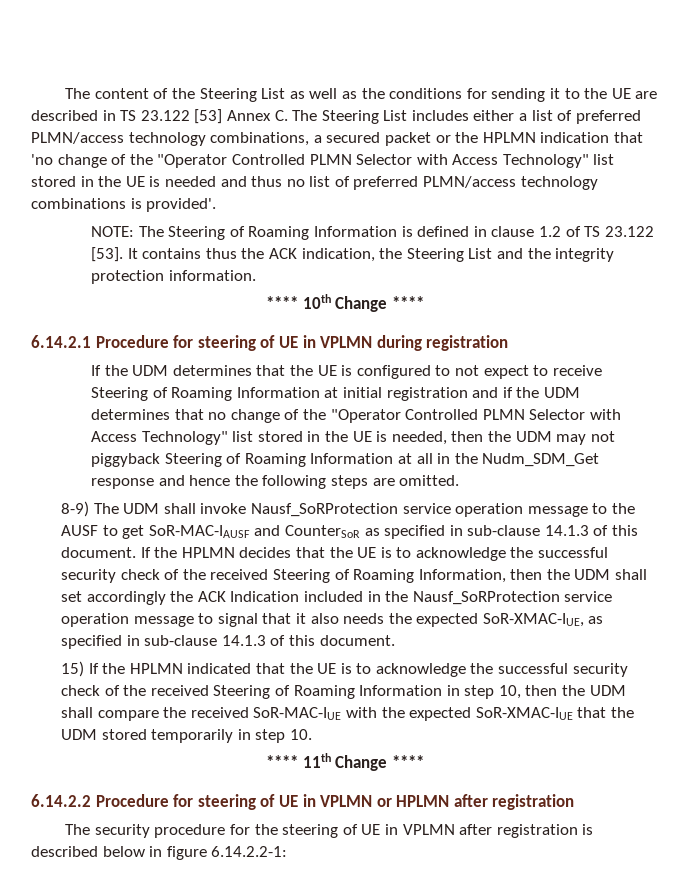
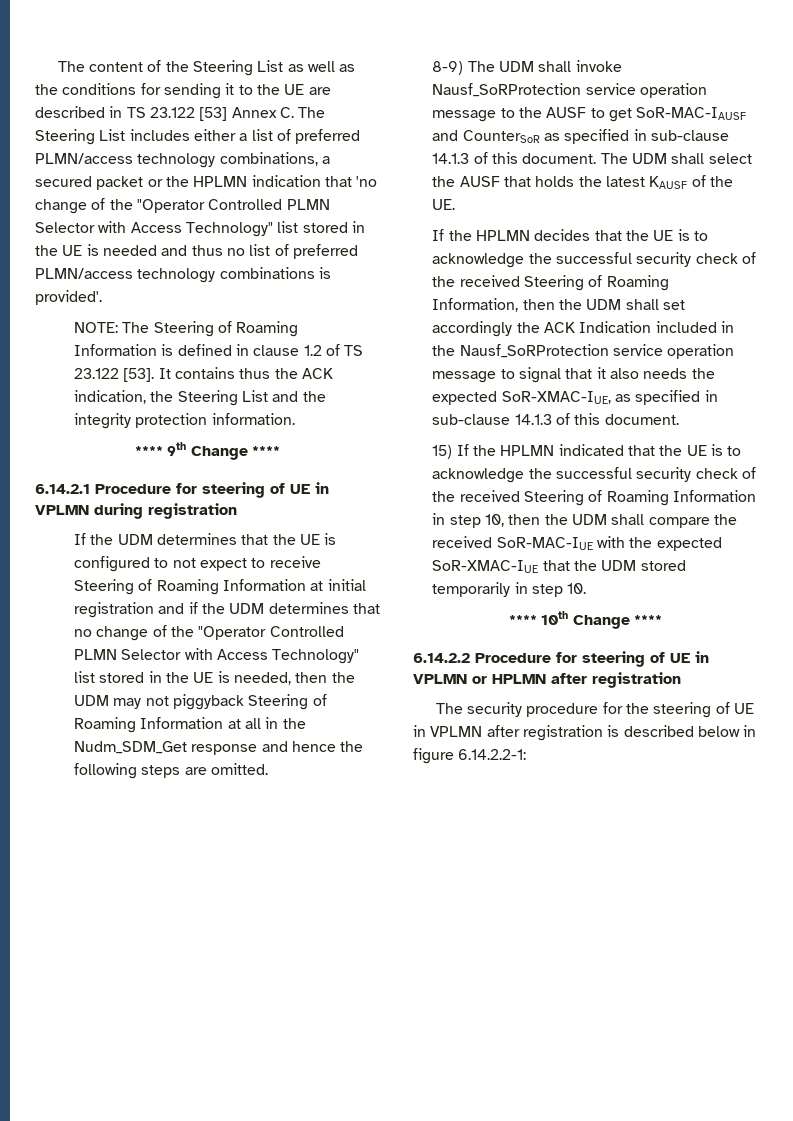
[302,294,331,309] 10th -> [167,442,187,456] 9th
(137, 552) none -> [600,153,752,164] [432,175,734,189] [432,199,456,210] The UDM shall select the AUSF that holds the latest KAUSF of the UE. //
[302,753,331,768] 11th -> [541,611,569,625] 10th

